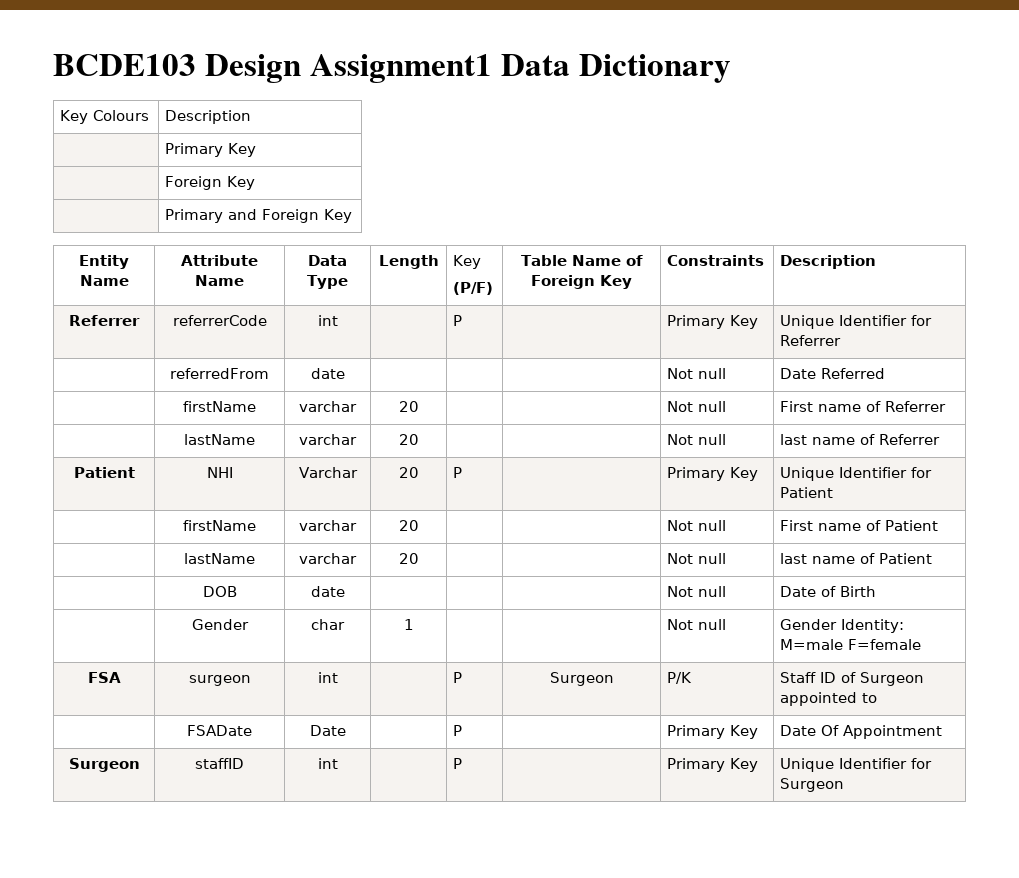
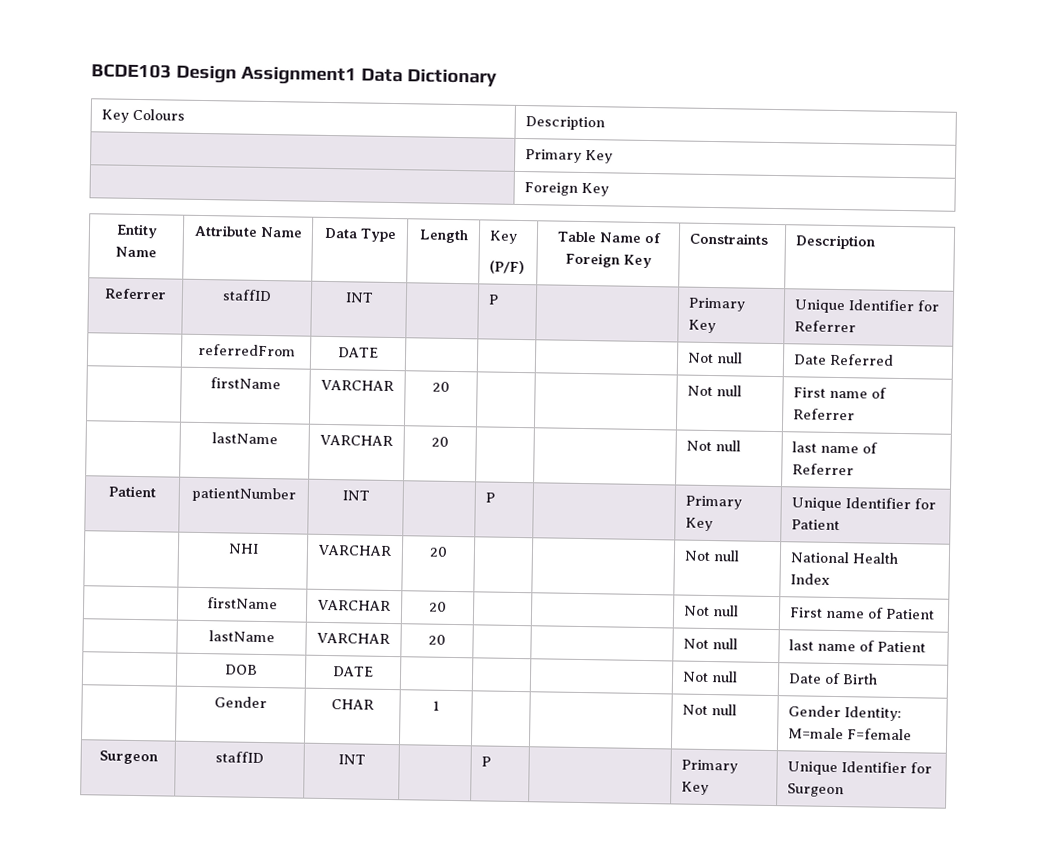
[165,209,353,223] // | Primary and Foreign Key -> (610, 189) none
[172,315,267,326] [317,315,338,326] referrerCode | int -> [222,289,272,302] [344,292,374,303] staffID | INT
[310,368,345,379] date -> [338,347,379,358] DATE
[299,401,357,412] varchar -> [320,379,394,392] VARCHAR
[299,434,357,445] varchar -> [319,434,393,447] VARCHAR
[206,467,233,478] [298,467,358,478] [398,467,419,478] NHI | Varchar | 20 -> [191,486,296,503] [341,490,370,501] patientNumber | INT |
[183,520,256,531] [299,520,357,531] // | firstName | varchar -> [227,543,259,554] [317,544,392,557] [429,546,448,557] [684,550,741,562] [790,551,900,564] [790,573,831,585] [207,597,278,610] [317,599,391,611] // | NHI | VARCHAR | 20 | | | Not null | National Health Index // | firstName | VARCHAR
[299,553,357,564] varchar -> [316,632,390,644] VARCHAR
[310,586,345,597] date -> [333,666,374,677] DATE
[311,619,345,630] char -> [331,699,374,710] CHAR
[87,672,121,683] [188,675,251,686] [317,672,338,683] [453,672,463,683] [549,672,614,686] [667,672,693,684] [780,672,925,686] [780,692,878,706] [187,725,252,736] [309,725,346,736] [453,725,463,736] [667,725,759,739] [780,725,943,739] // FSA | surgeon | int | | P | Surgeon | P/K | Staff ID of Surgeon appointed to // | FSADate | Date | | P | | Primary Key | Date Of Appointment -> (913, 734) none
[317,758,338,769] int -> [337,754,366,765] INT

